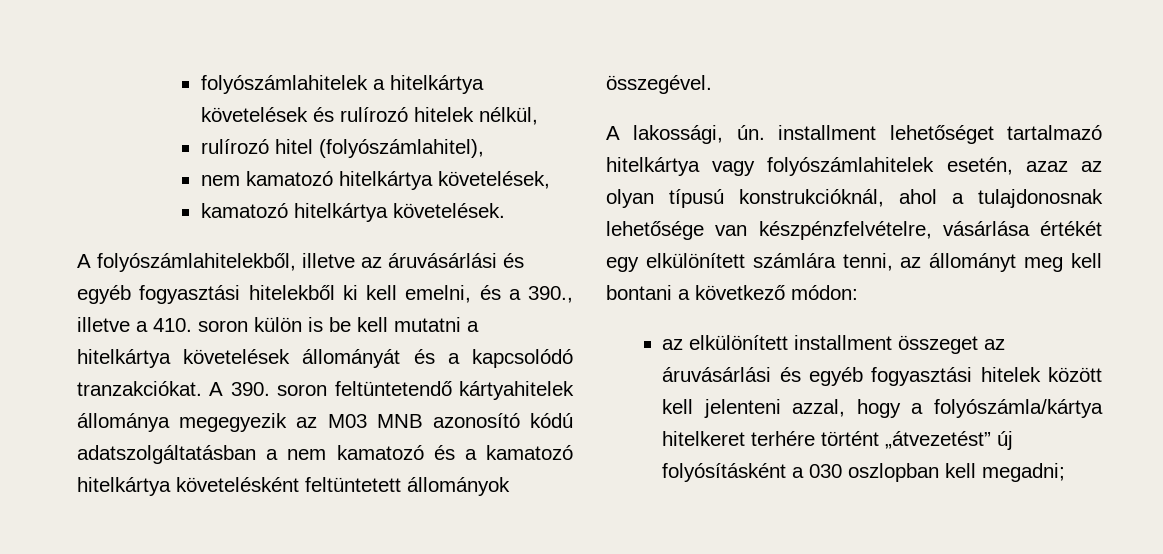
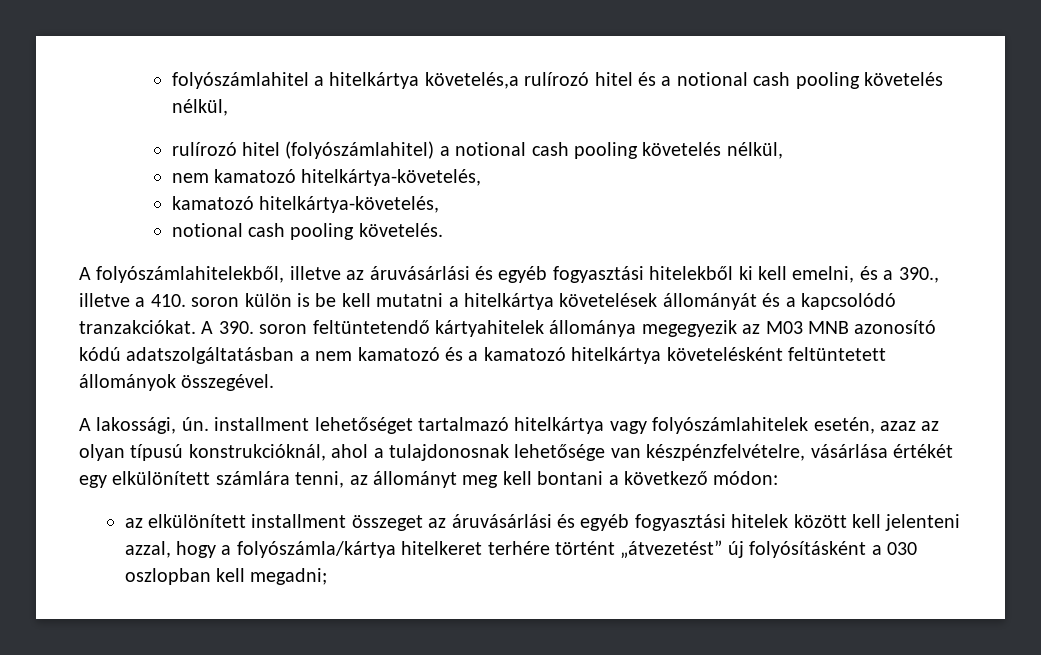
[200,75,484,94] [200,107,538,125] [200,139,484,158] [200,171,550,190] [200,203,505,222] folyószámlahitelek a hitelkártya követelések és rulírozó hitelek nélkül, // rulírozó hitel (folyószámlahitel), // nem kamatozó hitelkártya követelések, // kamatozó hitelkártya követelések. -> [171,72,944,89] [171,99,228,116] [171,141,783,159] [171,169,482,186] [171,196,440,213] [171,223,443,240] folyószámlahitel a hitelkártya követelés,a rulírozó hitel és a notional cash pooling követelés nélkül, // rulírozó hitel (folyószámlahitel) a notional cash pooling követelés nélkül, // nem kamatozó hitelkártya-követelés, // kamatozó hitelkártya-követelés, // notional cash pooling követelés.

